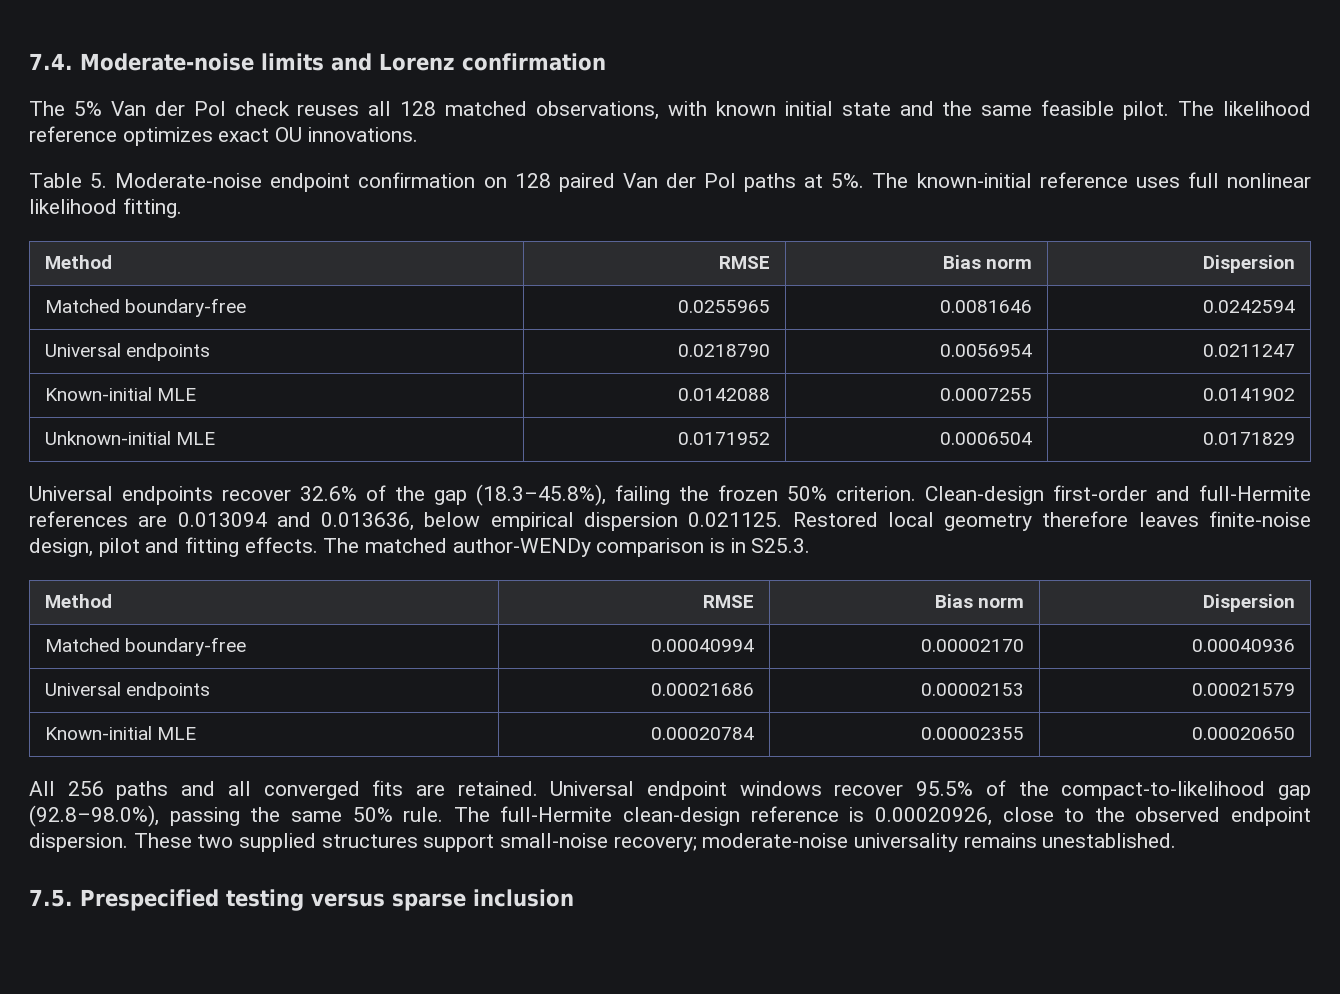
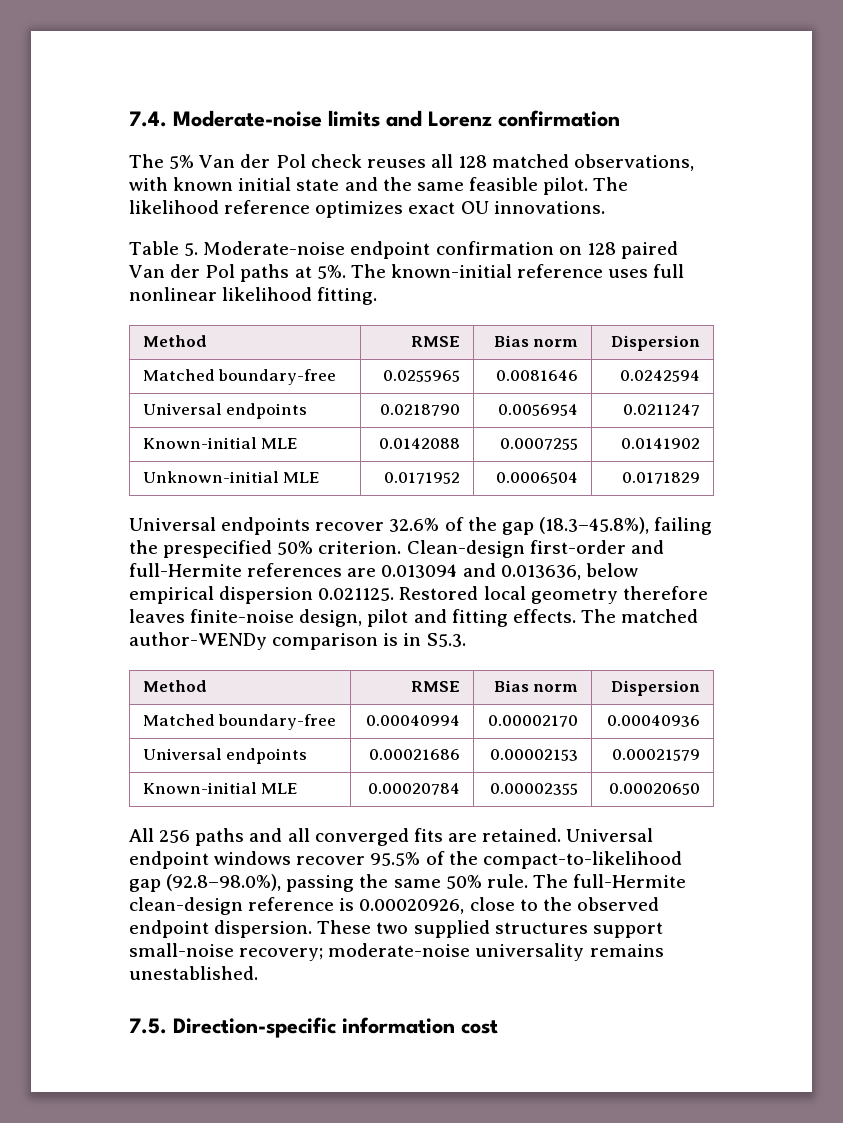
[718,485,778,501] frozen -> [163,540,273,558] prespecified
[751,538,811,553] S25.3. -> [426,633,466,647] S5.3.
[80,889,574,911] Prespecified testing versus sparse inclusion -> [173,1017,498,1038] Direction-specific information cost

